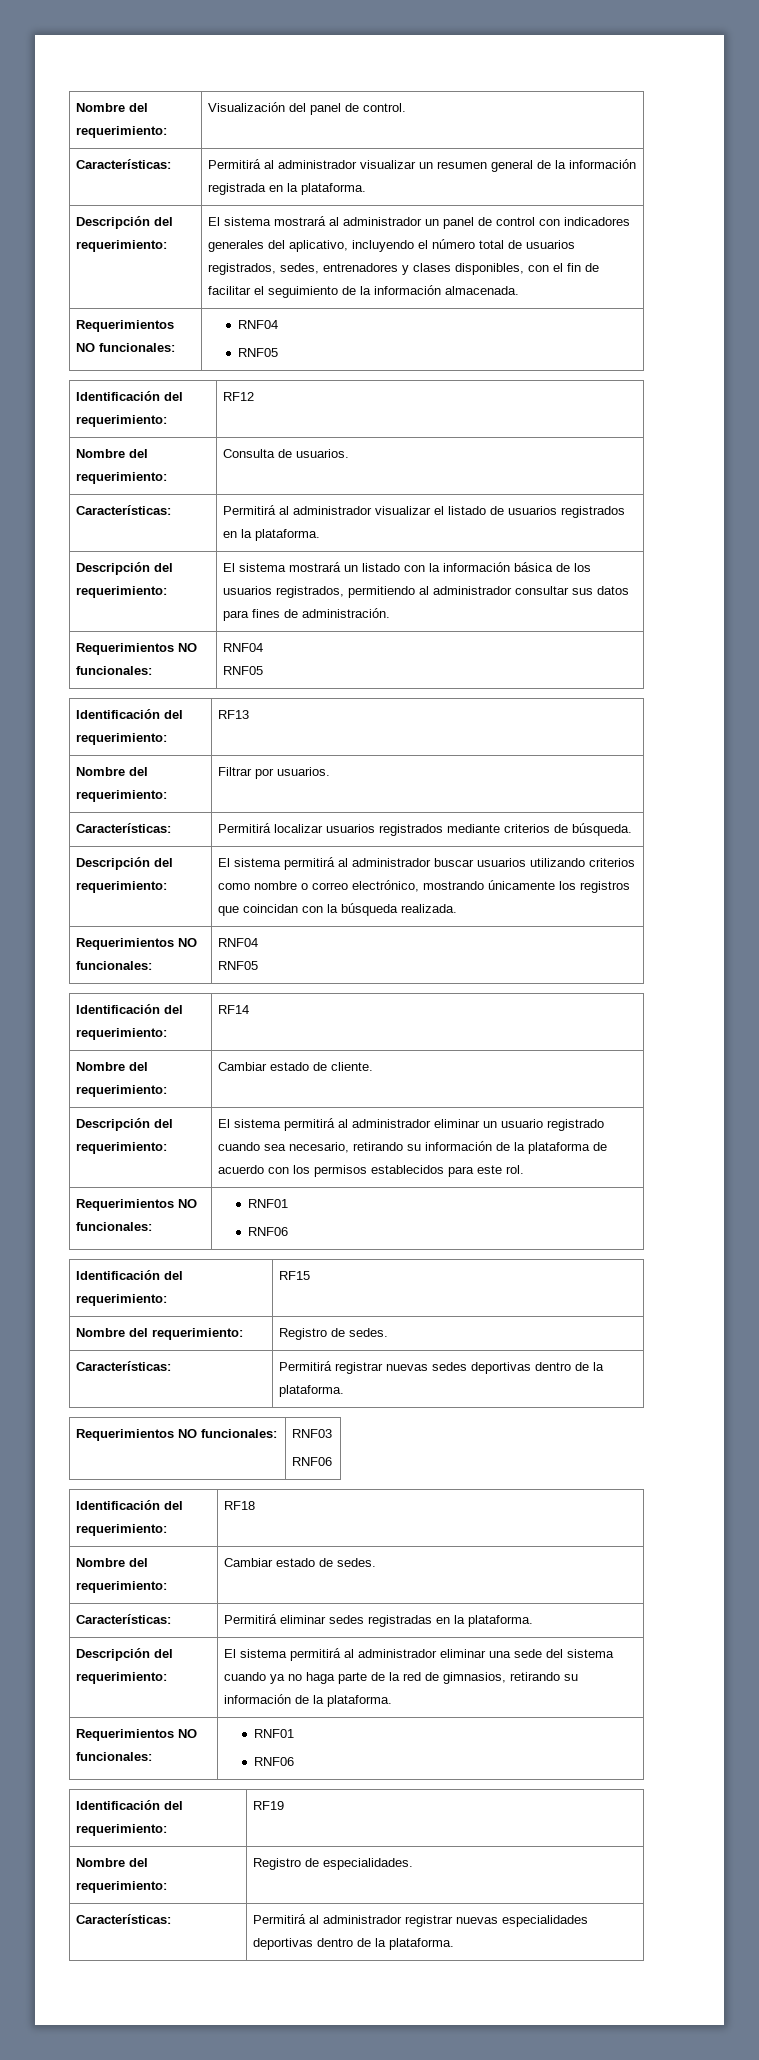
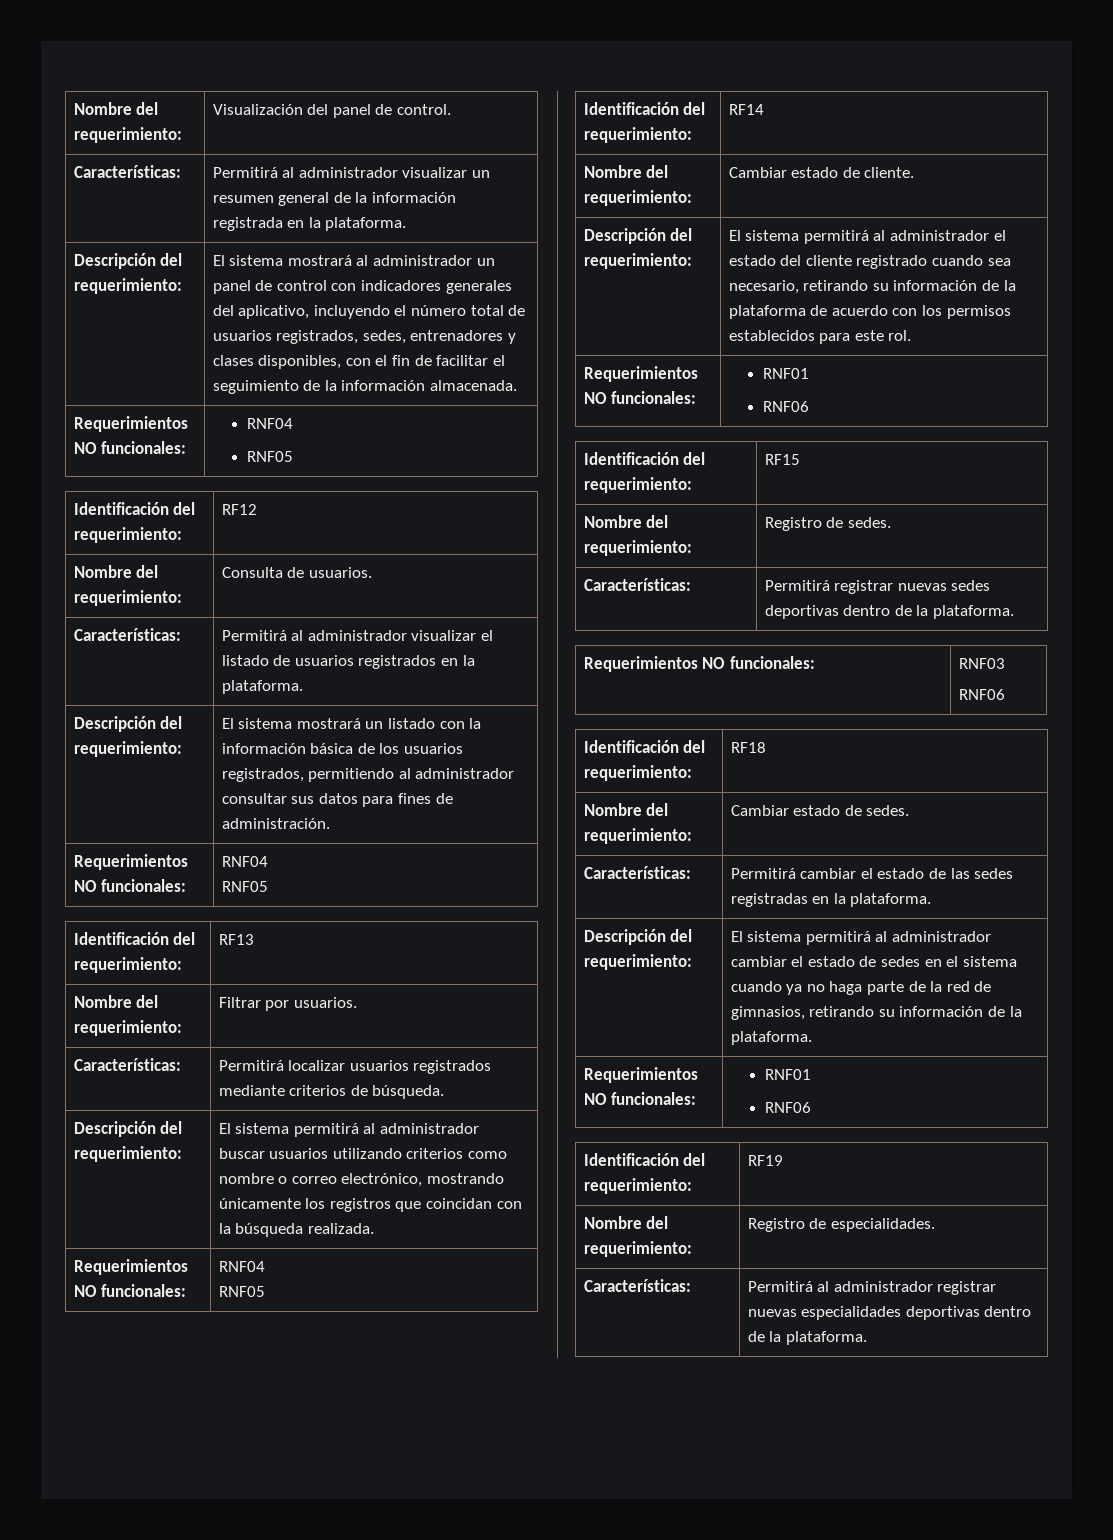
[433,1119,543,1128] eliminar un usuario -> [993,230,1006,241] [728,255,852,266] el estado del cliente
[279,1615,326,1624] eliminar -> [800,868,970,879] cambiar el estado de las
[439,1649,563,1658] eliminar una sede del -> [730,956,959,967] cambiar el estado de sedes en el

